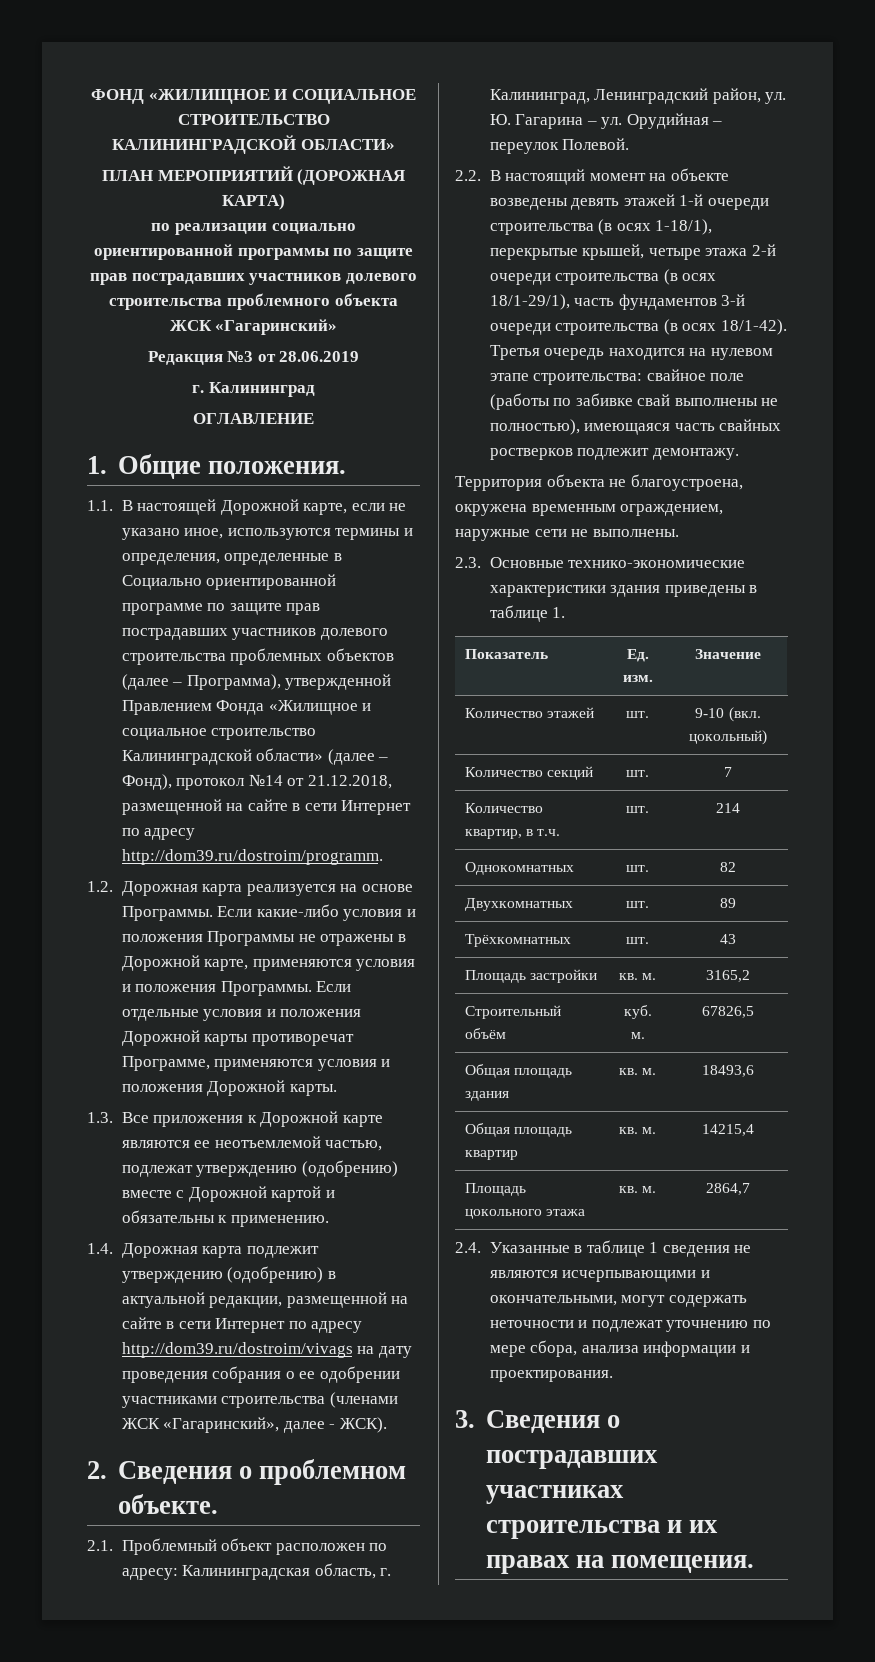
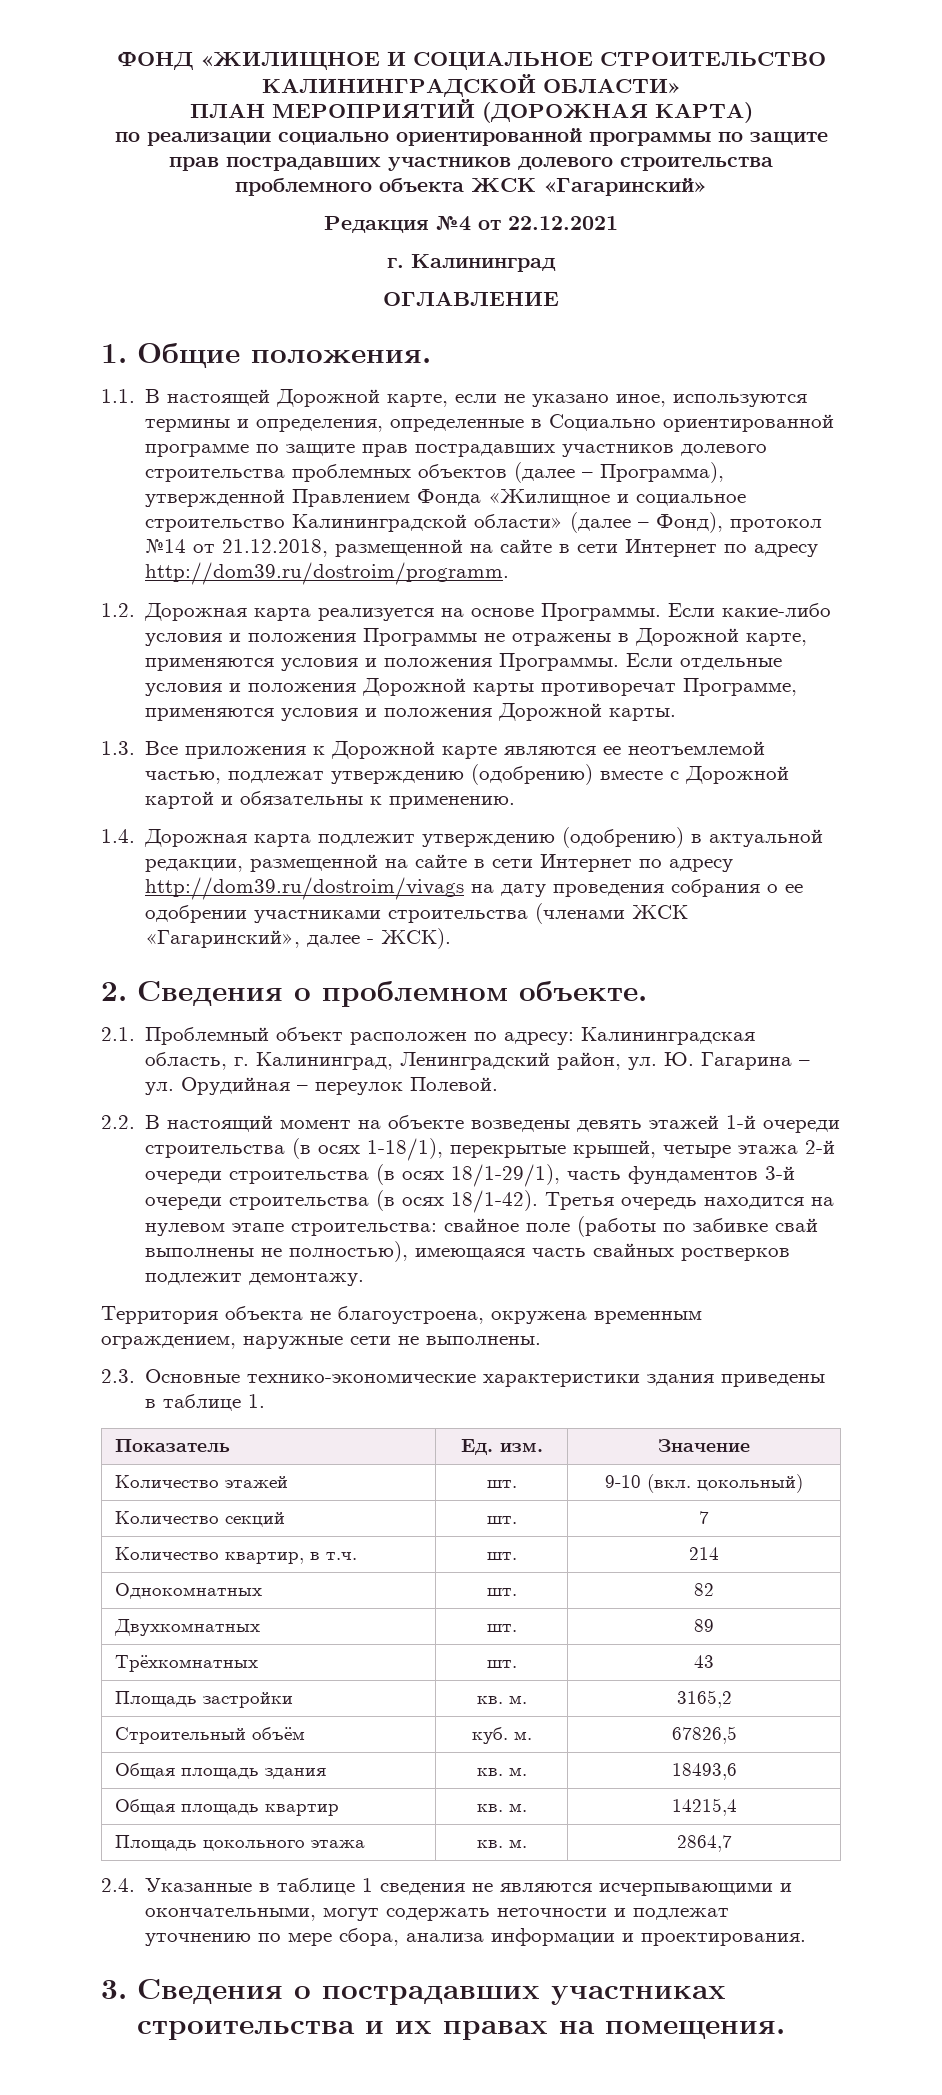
[227,351,360,362] №3 от 28.06.2019 -> [436,216,618,231] №4 от 22.12.2021

